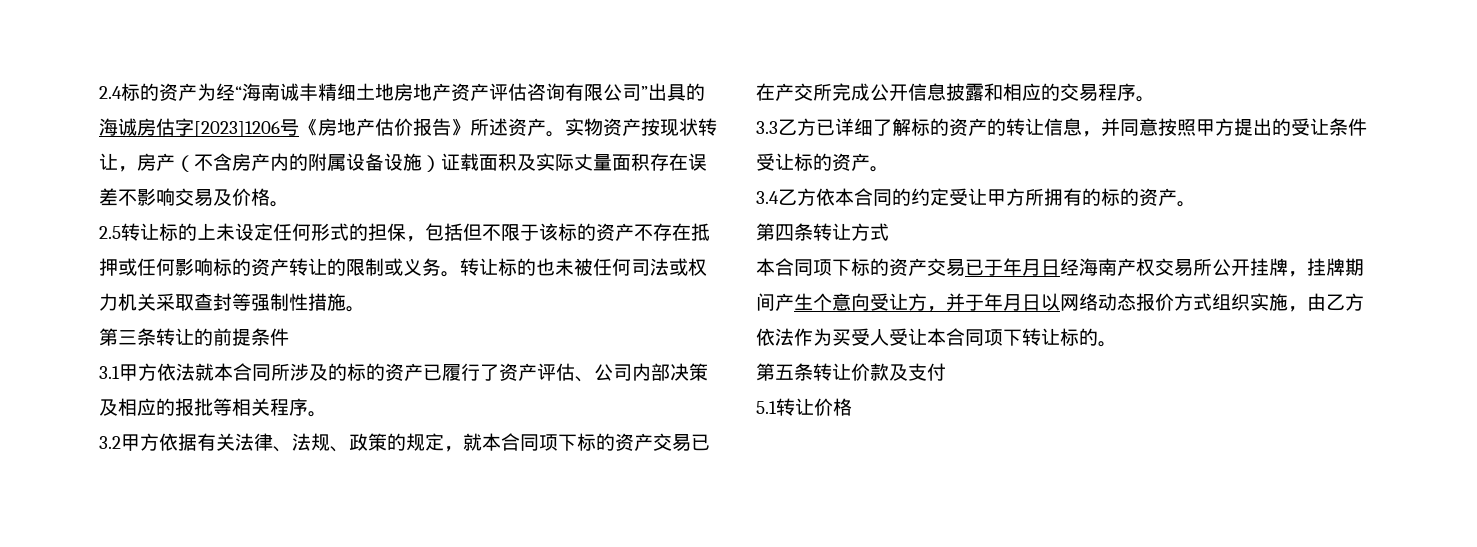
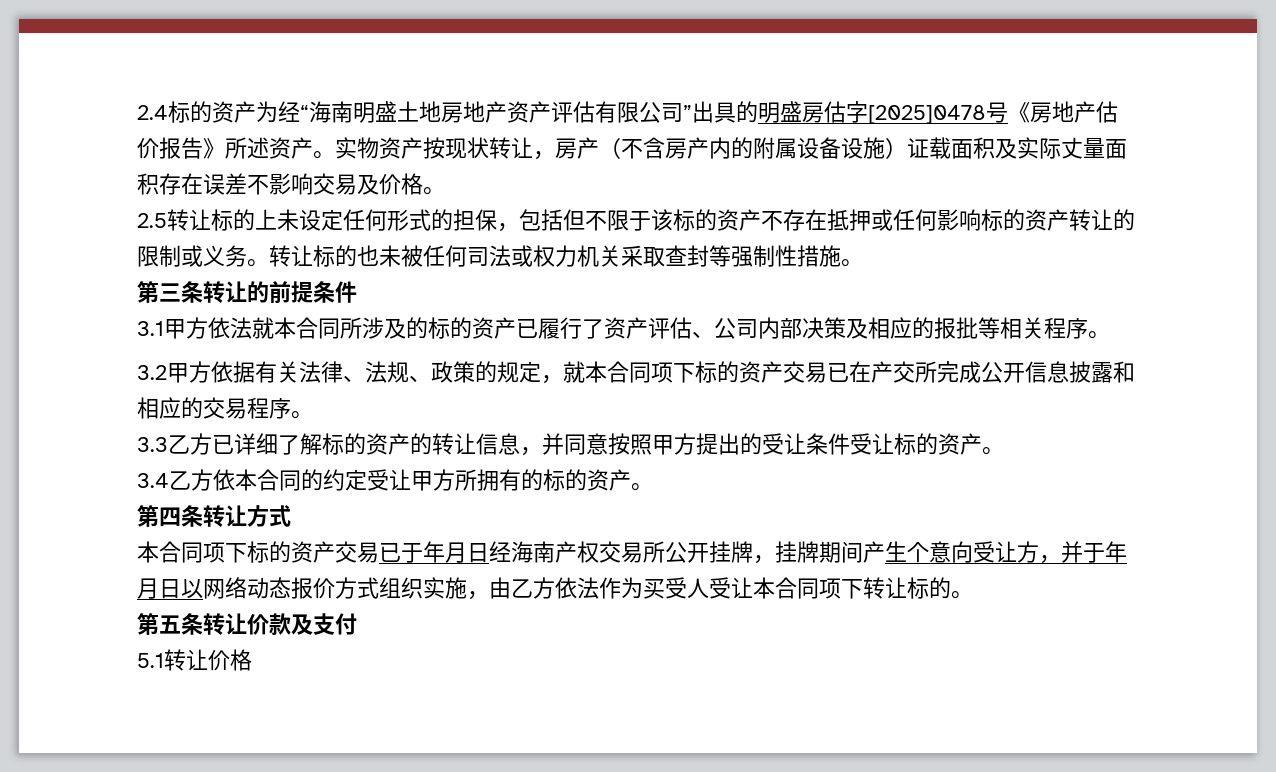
[280,83,356,101] 诚丰精细 -> [353,101,397,123] 明盛
[527,83,565,101] 咨询 -> (595, 112) none
[99,118,280,137] 海诚房估字[2023]1206 -> [758,101,986,124] 明盛房估字[2025]0478

